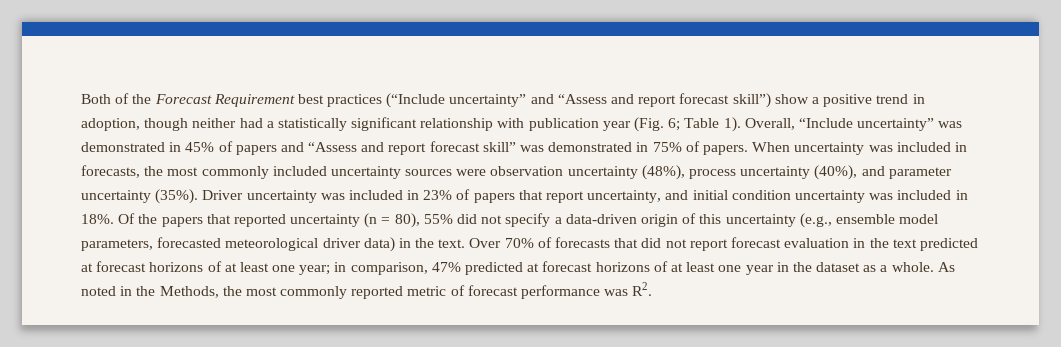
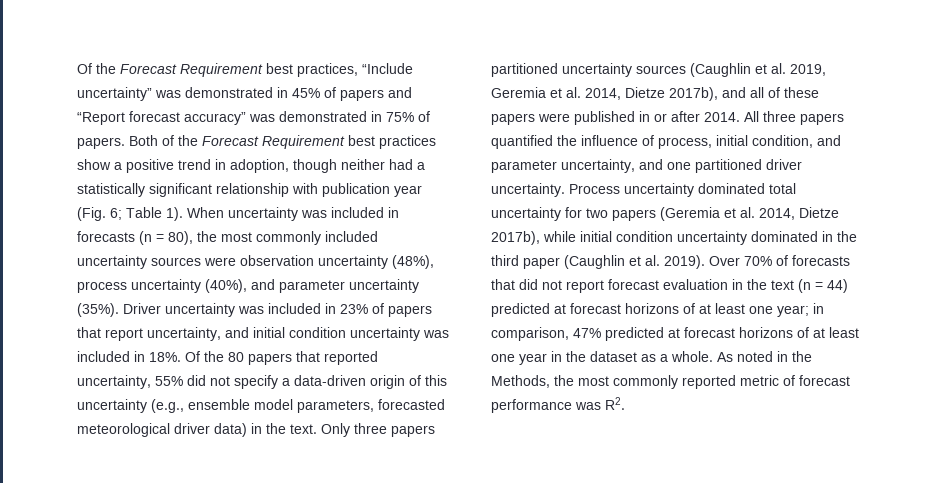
(81, 99) none -> [77,63,413,77] [77,87,412,101] [77,111,430,125] [77,137,125,149] Of the Forecast Requirement best practices, “Include uncertainty” was demonstrated in 45% of papers and “Report forecast accuracy” was demonstrated in 75% of papers.
[386,93,771,108] (“Include uncertainty” and “Assess and report forecast skill”) -> (436, 142) none
[744,118,963,131] [81,141,748,155] Overall, “Include uncertainty” was demonstrated in 45% of papers and “Assess and report forecast skill” was demonstrated in 75% of papers. -> (183, 214) none
[81,165,140,178] forecasts, -> [77,231,193,245] forecasts (n = 80),
(158, 219) none -> [228,352,244,362] 80
[290,213,420,228] uncertainty (n = 80), -> [77,375,151,389] uncertainty,
(466, 243) none -> [321,423,435,437] [491,63,826,77] [491,87,819,101] [491,111,844,125] [491,135,841,149] [491,159,802,173] [491,183,796,197] [491,207,839,221] [491,231,857,245] [491,255,705,269] Only three papers partitioned uncertainty sources (Caughlin et al. 2019, Geremia et al. 2014, Dietze 2017b), and all of these papers were published in or after 2014. All three papers quantified the influence of process, initial condition, and parameter uncertainty, and one partitioned driver uncertainty. Process uncertainty dominated total uncertainty for two papers (Geremia et al. 2014, Dietze 2017b), while initial condition uncertainty dominated in the third paper (Caughlin et al. 2019).
(917, 243) none -> [798,279,848,293] (n = 44)

